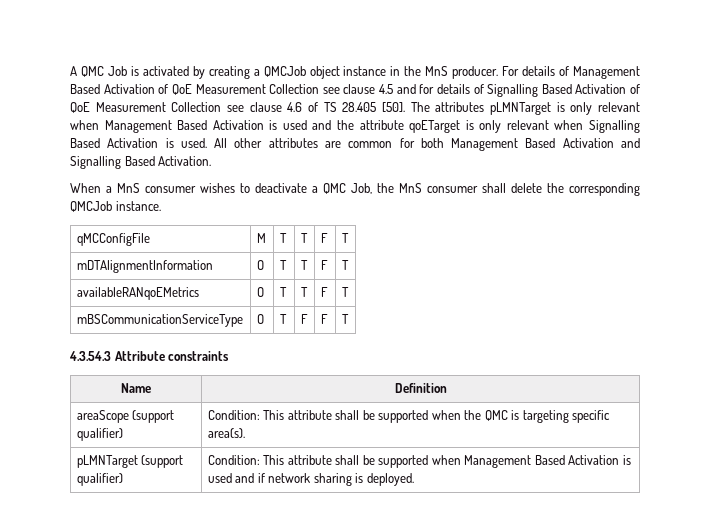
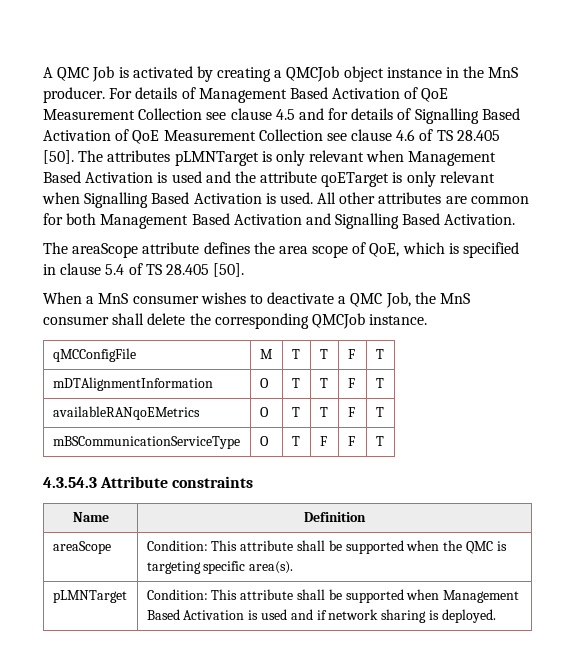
(212, 161) none -> [43,242,520,258] [43,263,245,277] // The areaScope attribute defines the area scope of QoE, which is specified in clause 5.4 of TS 28.405 [50].
[132,410,175,423] [76,428,123,441] (support qualifier) -> (111, 547) none
[141,455,184,468] [76,473,123,486] (support qualifier) -> (127, 596) none

